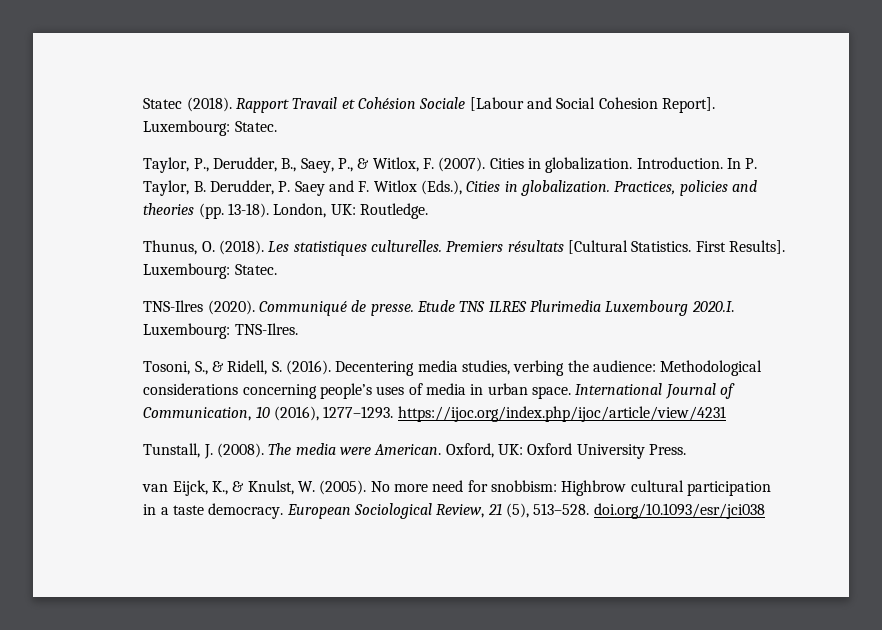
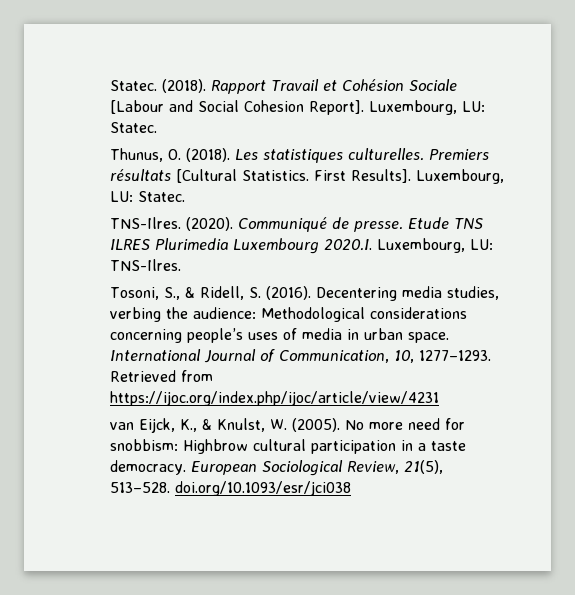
[143,98,183,109] Statec -> [110,80,158,91] Statec.
[143,120,277,136] [143,157,758,173] [143,180,757,196] [143,203,428,219] Luxembourg: Statec. // Taylor, P., Derudder, B., Saey, P., & Witlox, F. (2007). Cities in globalization. Introduction. In P. Taylor, B. Derudder, P. Saey and F. Witlox (Eds.), Cities in globalization. Practices, policies and theories (pp. 13-18). London, UK: Routledge. -> [369,100,486,115] [110,122,158,133] Luxembourg, LU: Statec.
[143,263,277,279] [143,300,204,312] Luxembourg: Statec. // TNS-Ilres -> [416,169,505,184] [110,191,186,202] [110,217,182,229] Luxembourg, LU: Statec. // TNS-Ilres.
[143,323,231,339] Luxembourg: -> [377,238,494,253] Luxembourg, LU:
[255,406,726,422] [143,443,686,459] 10 (2016), 1277–1293. https://ijoc.org/index.php/ijoc/article/view/4231 // Tunstall, J. (2008). The media were American. Oxford, UK: Oxford University Press. -> [394,350,492,363] [110,370,214,382] [110,391,440,406] 10, 1277–1293. Retrieved from https://ijoc.org/index.php/ijoc/article/view/4231
[487,503,529,518] 21 (5), -> [404,460,444,474] 21(5),

